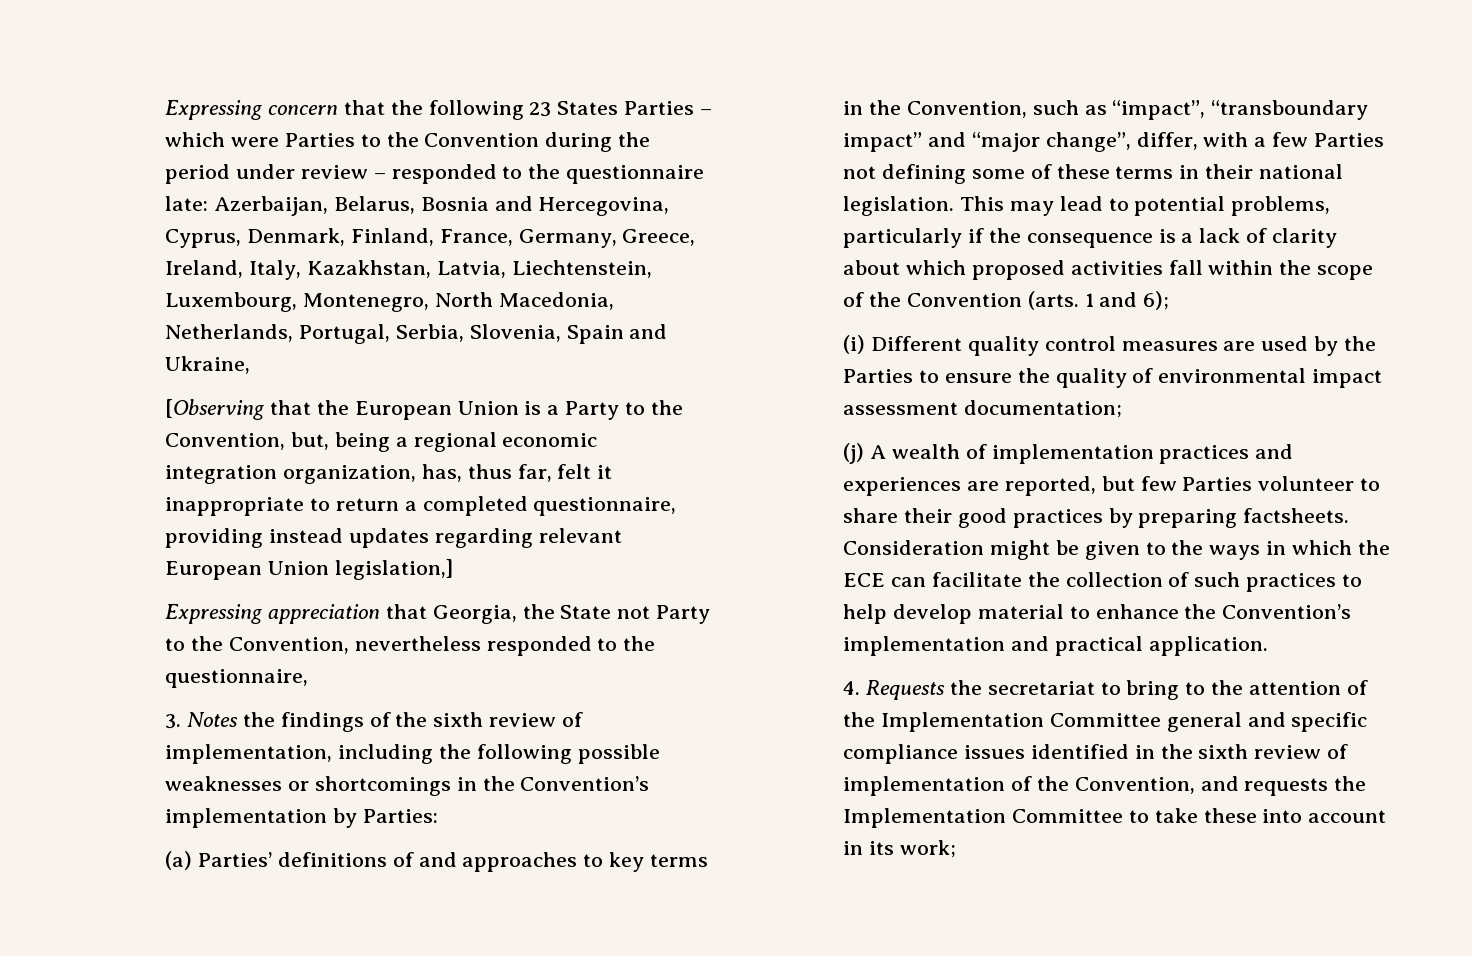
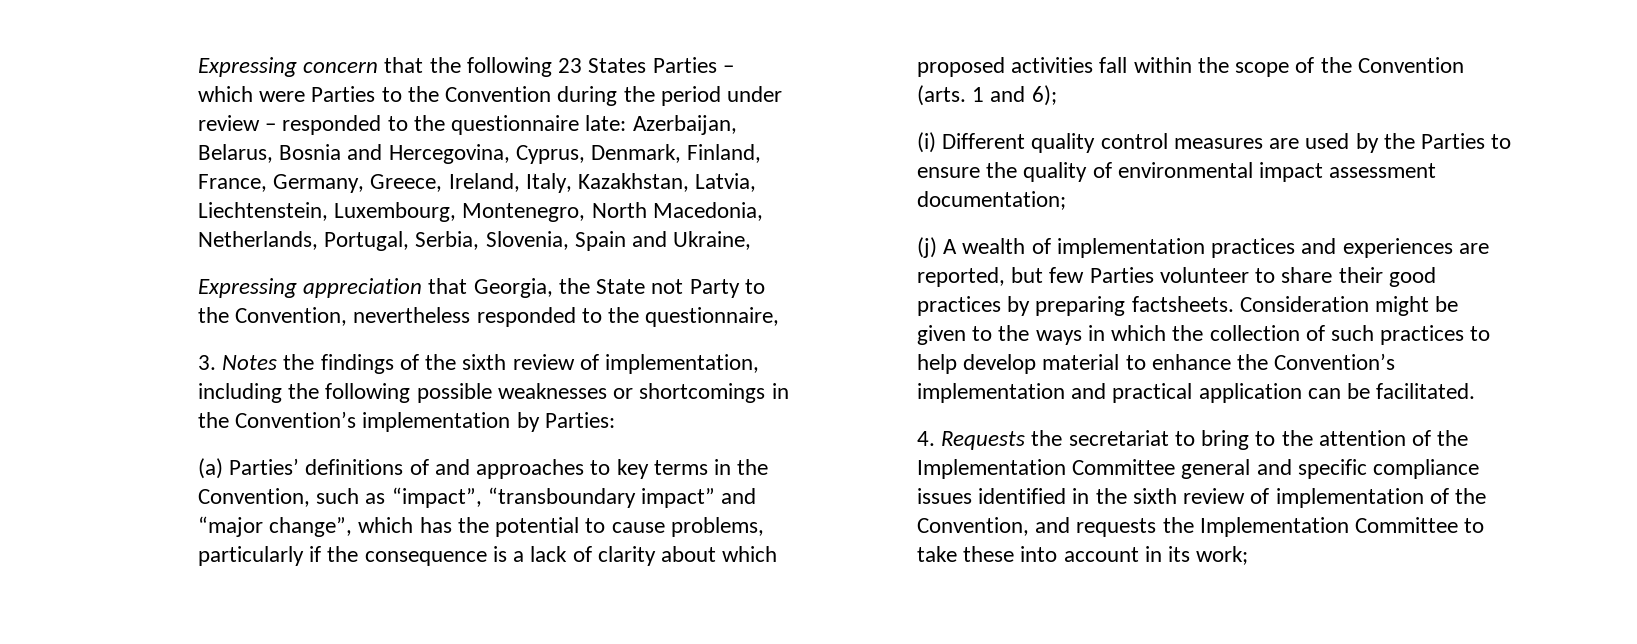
[165,399,683,420] [165,432,598,452] [165,464,613,484] [165,496,677,516] [165,528,622,548] [165,559,454,580] // [Observing that the European Union is a Party to the Convention, but, being a regional economic integration organization, has, thus far, felt it inappropriate to return a completed questionnaire, providing instead updates regarding relevant European Union legislation,] -> (752, 240) none
[1136,132,1384,150] [843,164,1343,184] [843,196,1226,216] differ, with a few Parties not defining some of these terms in their national legislation. This may lead to potential -> [358,517,665,537] which has the potential to cause
[843,572,1060,587] ECE can facilitate the -> (1204, 333) none
[1148,636,1268,656] application. -> [1198,383,1476,403] application can be facilitated.

